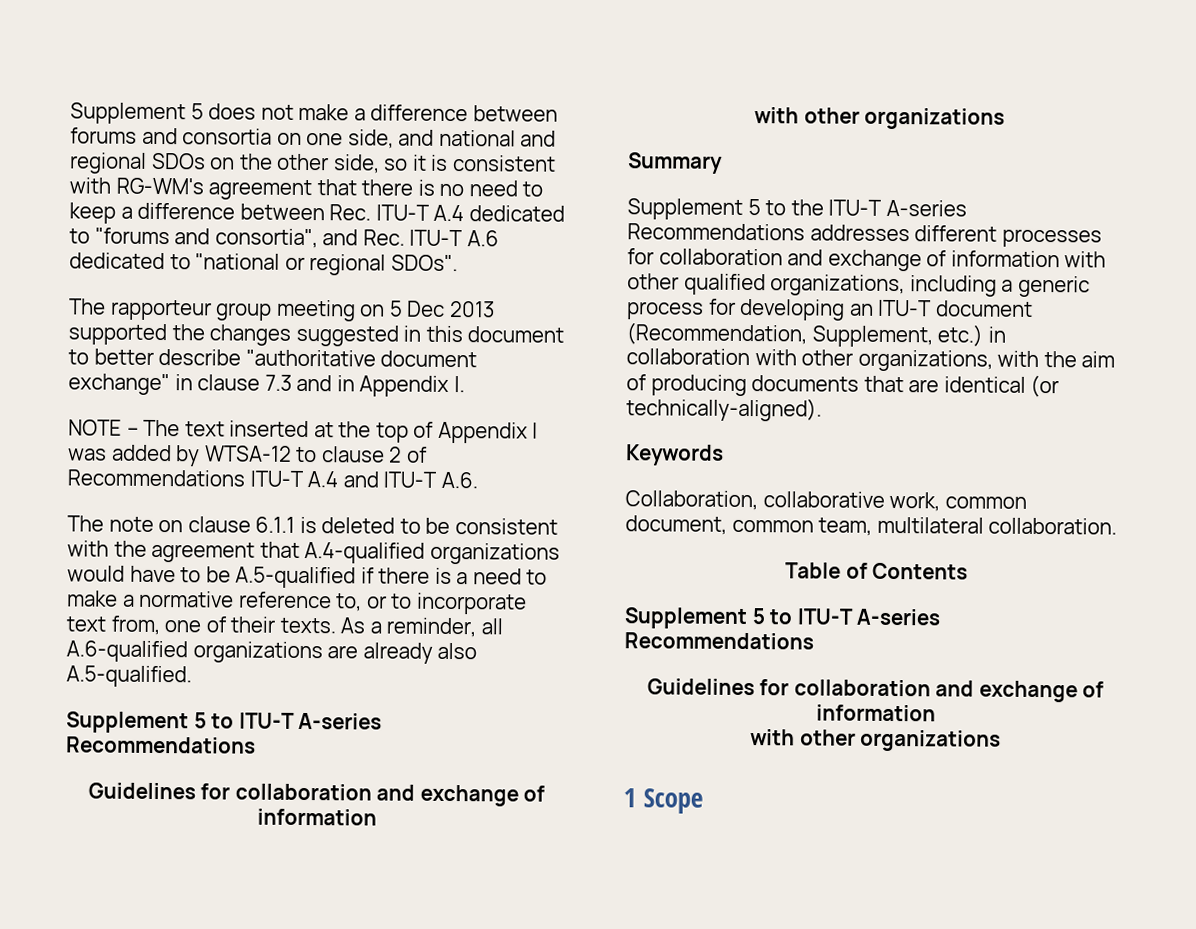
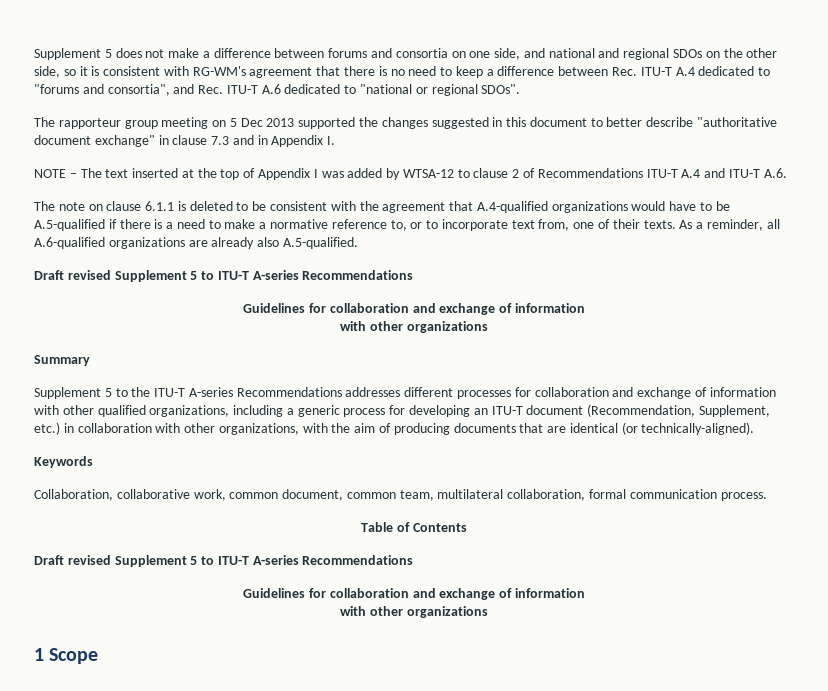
(192, 676) none -> [34,270,111,280] Draft revised
[988,517,1118,535] collaboration. -> [507,489,767,501] collaboration, formal communication process.
(969, 571) none -> [34,555,111,565] Draft revised

